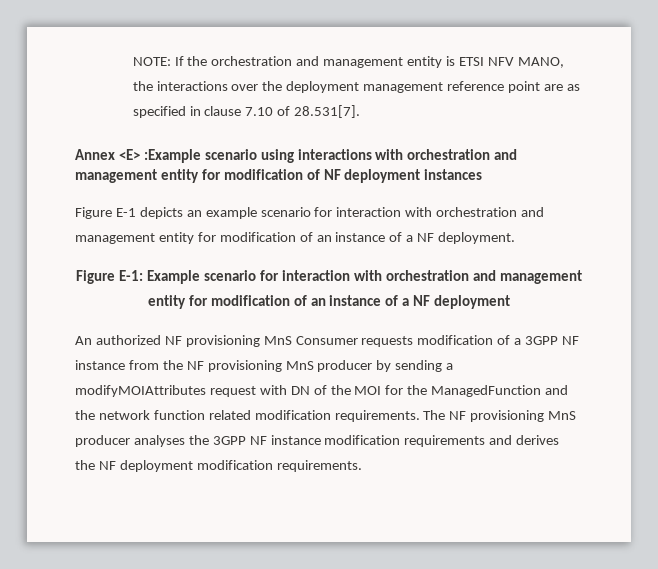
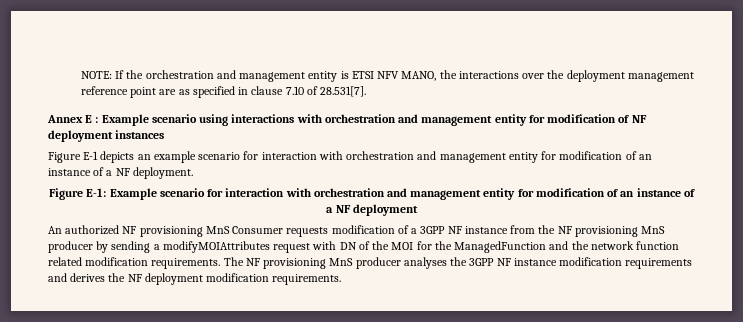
[118,149,201,163] <E> :Example -> [85,114,149,126] E : Example

